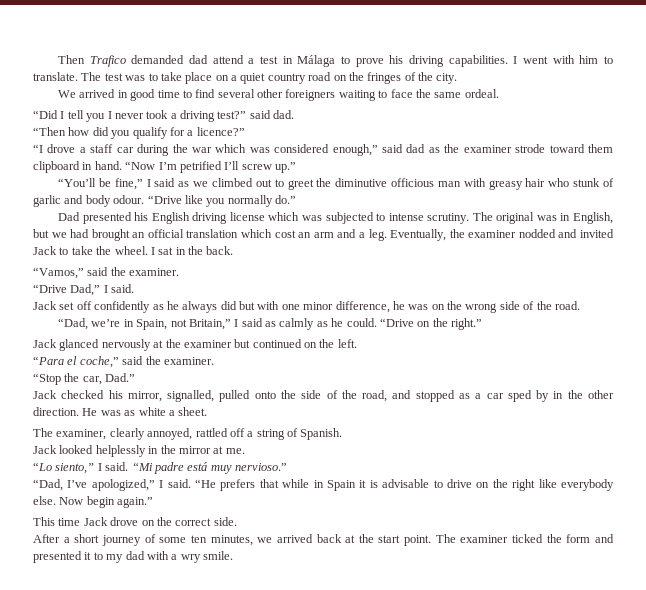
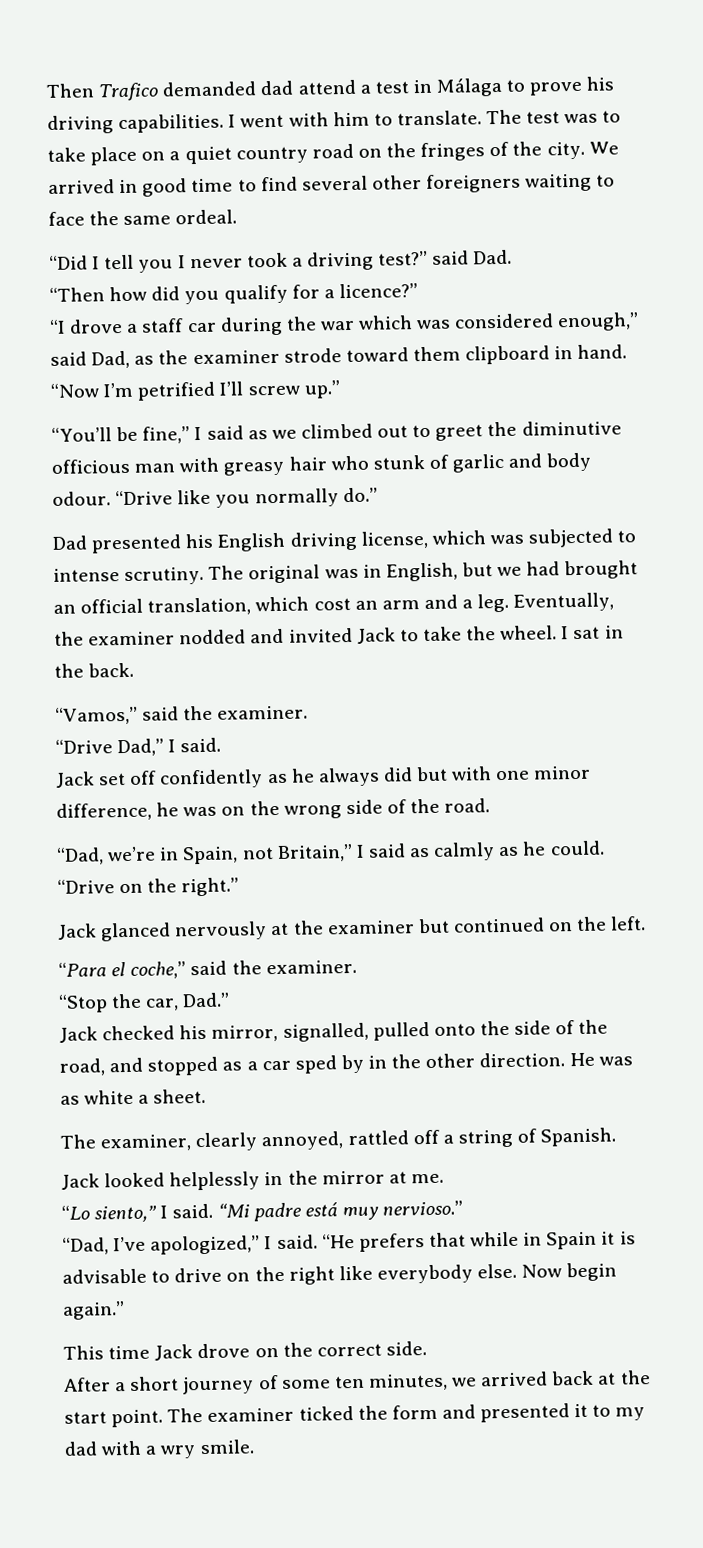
(458, 78) // -> (585, 150) none
[273,110,295,119] dad. -> [473,249,513,265] Dad.
[406,144,426,153] dad -> [91,350,131,369] Dad,
[229,212,265,221] license -> [360,530,429,549] license,
[186,229,239,238] translation -> [147,597,252,616] translation,

